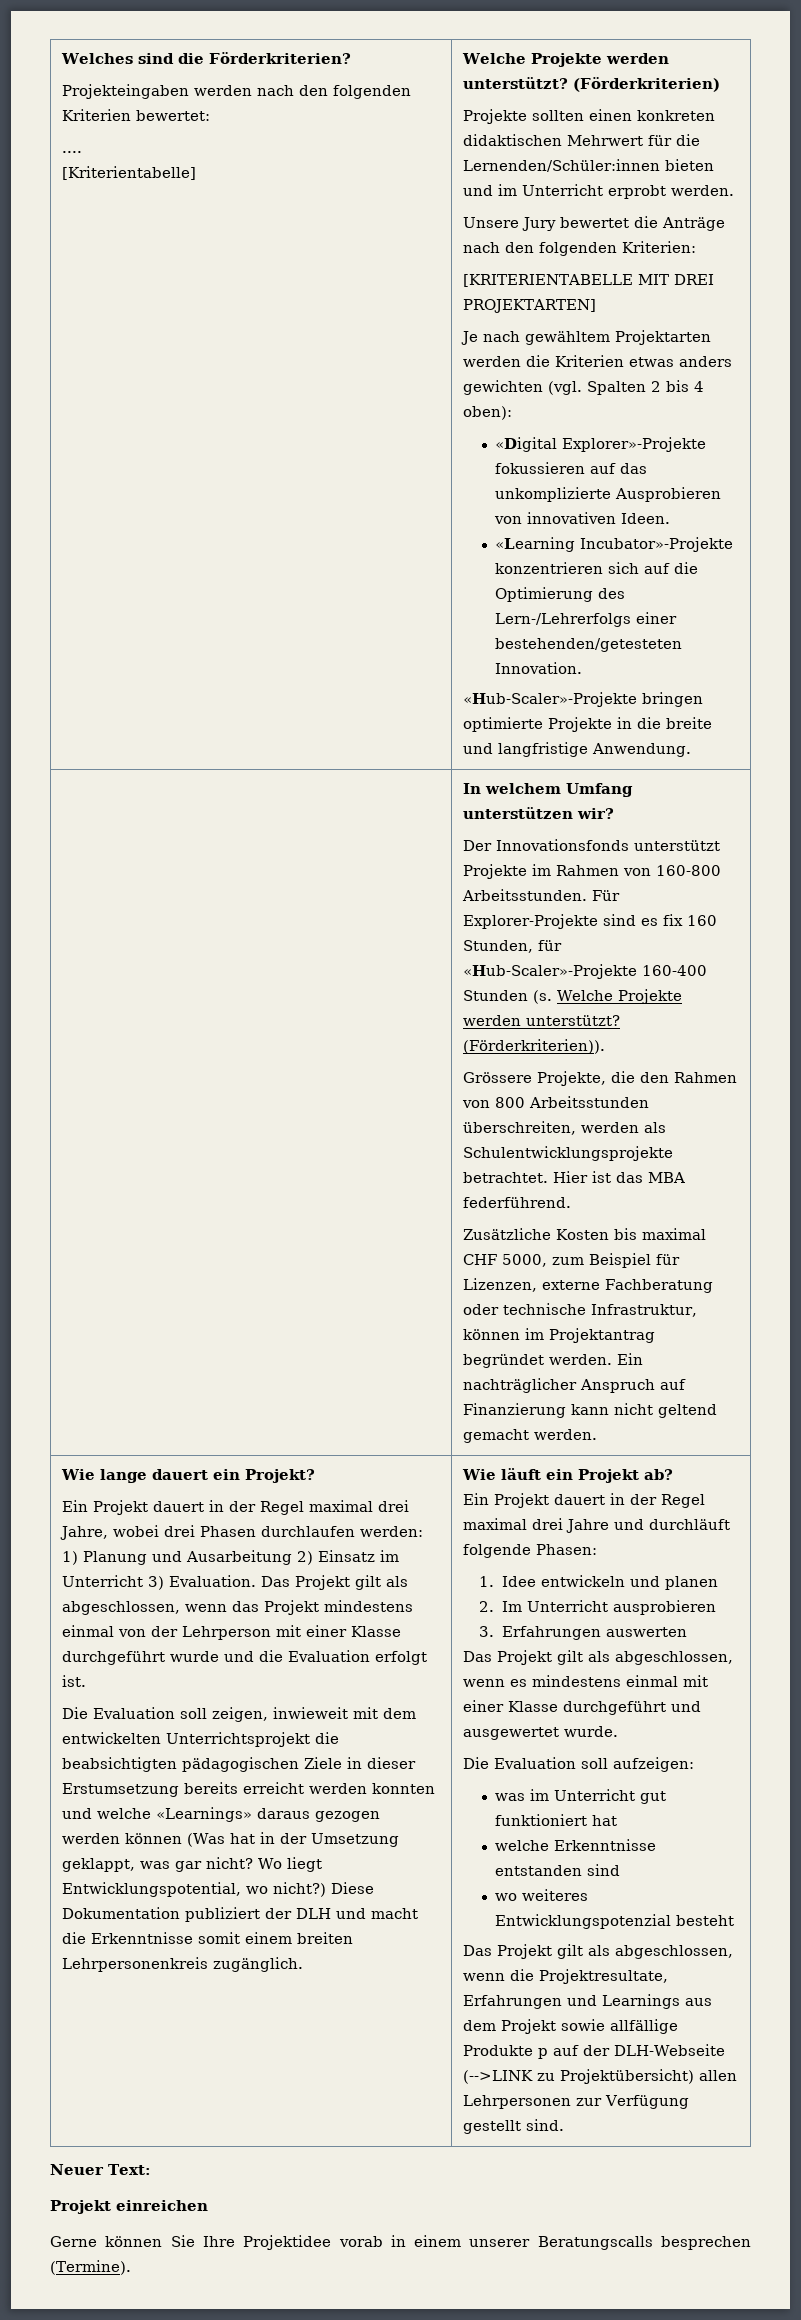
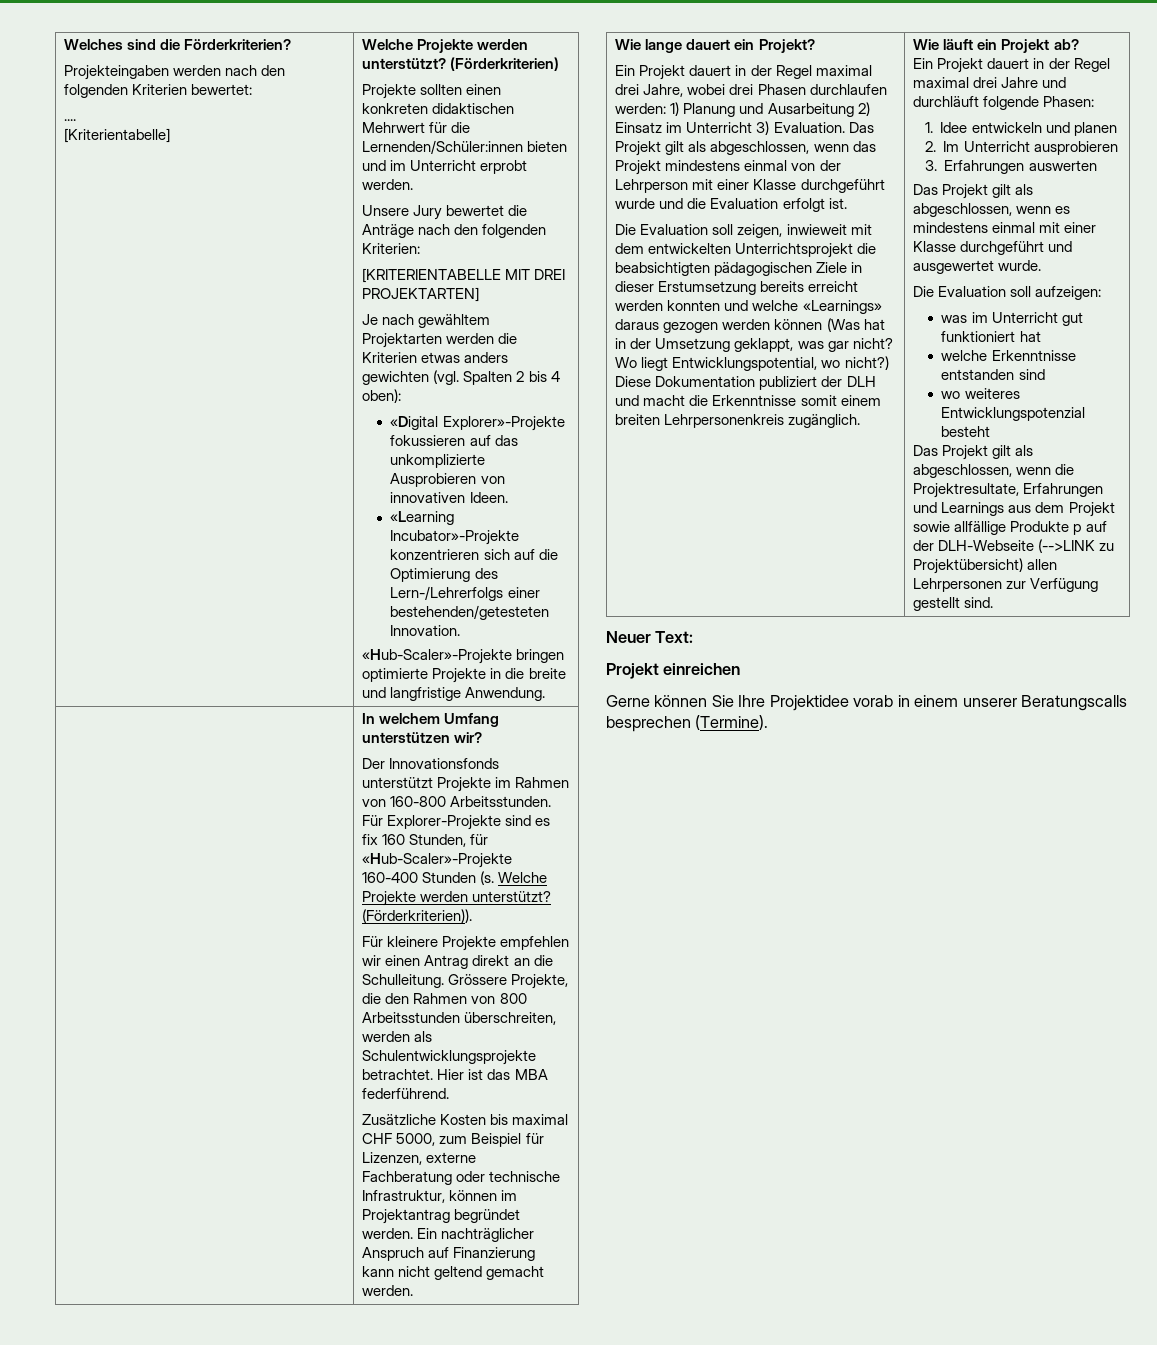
(605, 1046) none -> [362,936,570,951] [362,955,553,969] [362,974,445,988] Für kleinere Projekte empfehlen wir einen Antrag direkt an die Schulleitung.

